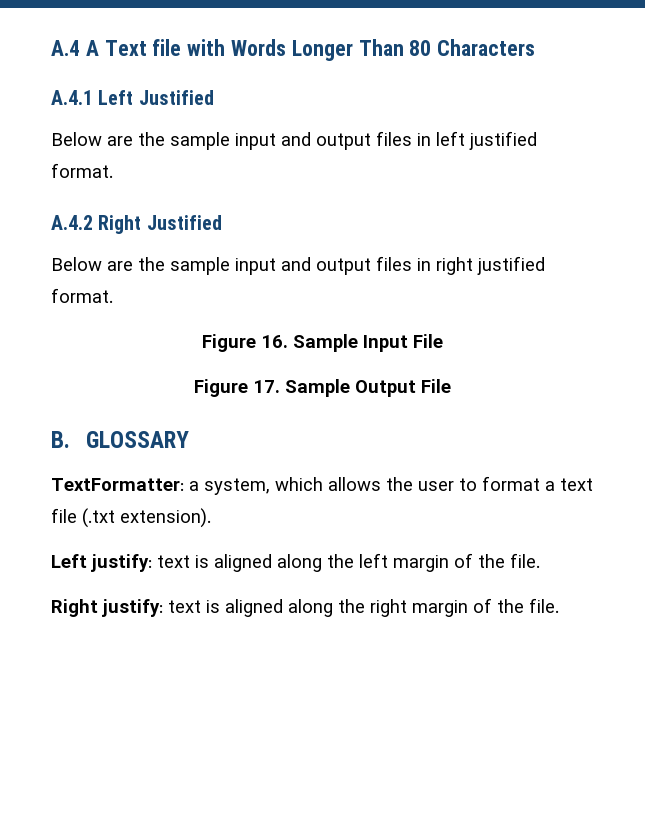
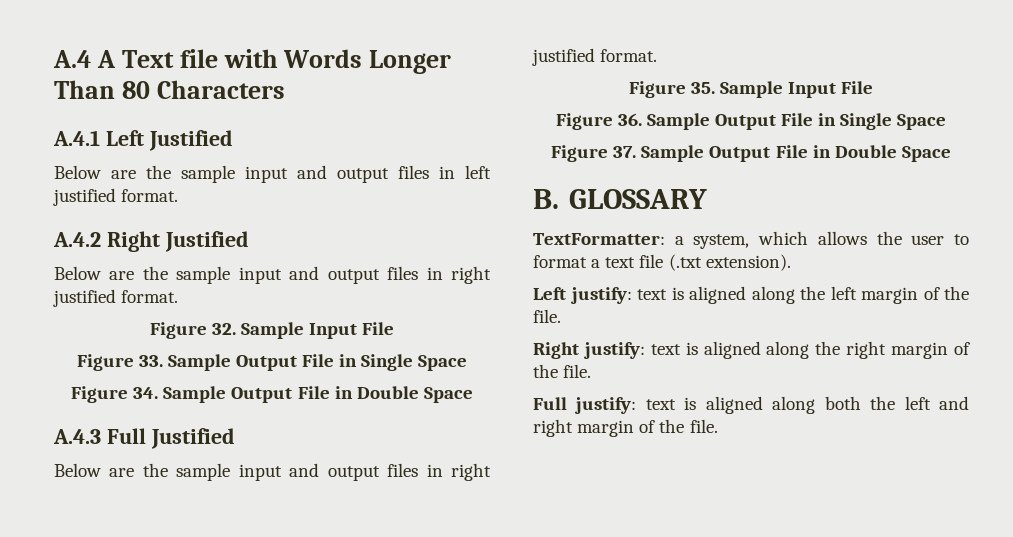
[261,334,443,352] [194,379,451,397] 16. Sample Input File // Figure 17. Sample Output File -> [211,322,395,339] [76,354,468,371] [71,386,473,403] [53,428,235,449] [54,463,492,481] [532,48,658,66] [628,81,874,98] [555,113,947,130] [551,145,951,162] 32. Sample Input File // Figure 33. Sample Output File in Single Space // Figure 34. Sample Output File in Double Space // A.4.3 Full Justified // Below are the sample input and output files in right justified format. // Figure 35. Sample Input File // Figure 36. Sample Output File in Single Space // Figure 37. Sample Output File in Double Space
(559, 605) none -> [533,396,969,414] [533,419,718,437] // Full justify: text is aligned along both the left and right margin of the file.

